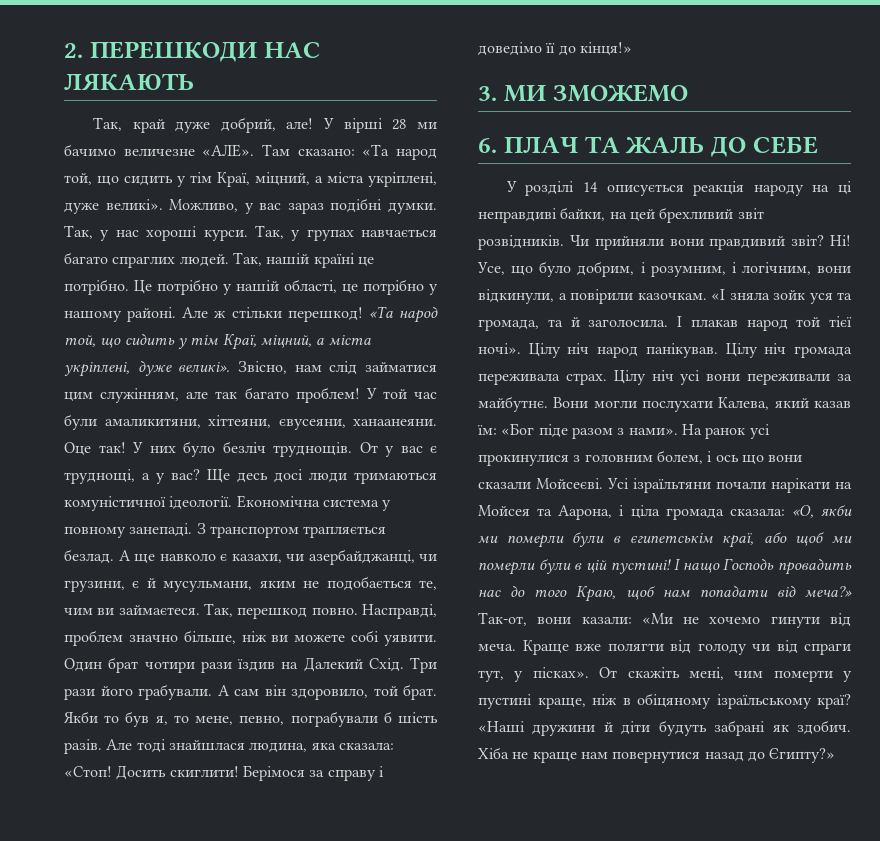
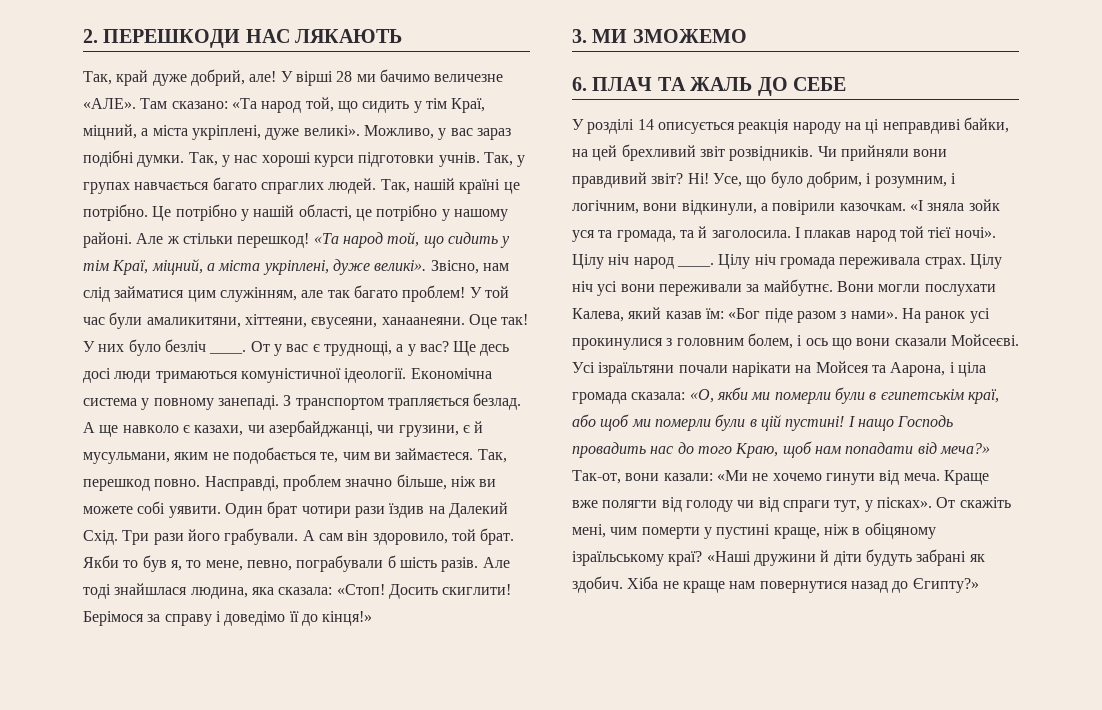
[203,229,248,241] курси. -> [313,152,480,167] курси підготовки учнів.
[273,442,352,457] труднощів. -> [209,350,247,354] ____.
[645,343,718,358] панікував. -> [676,263,714,267] ____.

